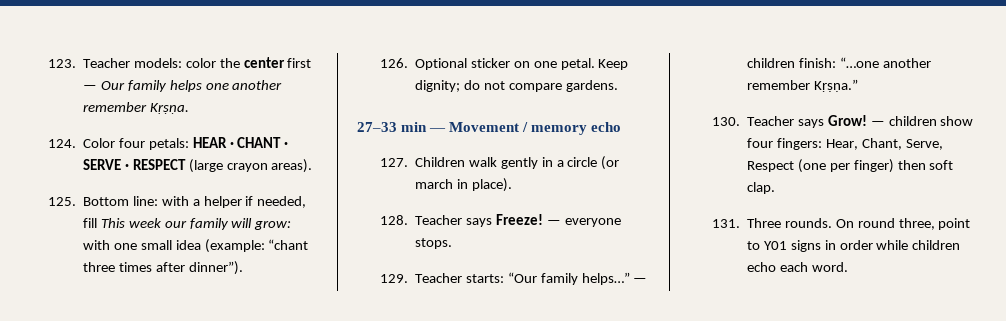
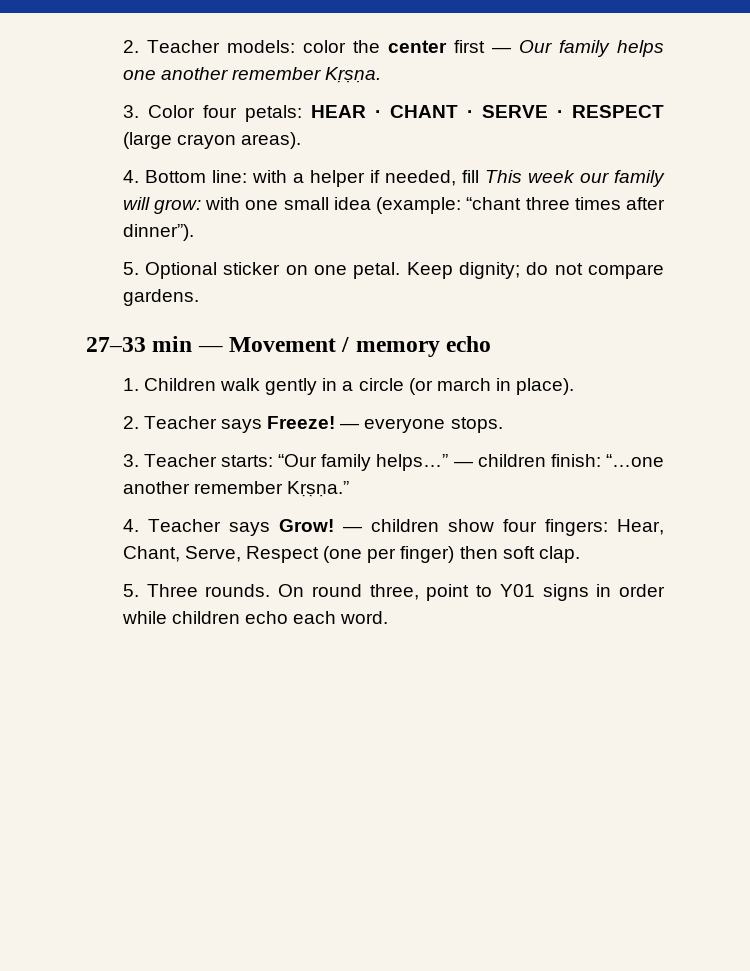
[47,59,76,68] 123. -> [122,40,139,53] 2.
[47,139,76,148] 124. -> [122,105,139,118] 3.
[47,197,76,206] 125. -> [122,170,139,183] 4.
[379,58,408,68] 126. -> [122,262,139,275] 5.
[379,158,408,167] 127. -> [122,378,139,391] 1.
[379,215,408,225] 128. -> [122,416,139,429] 2.
[379,274,408,283] 129. -> [122,454,139,467] 3.
[711,117,740,126] 130. -> [122,519,139,532] 4.
[711,219,740,228] 131. -> [122,584,139,597] 5.

